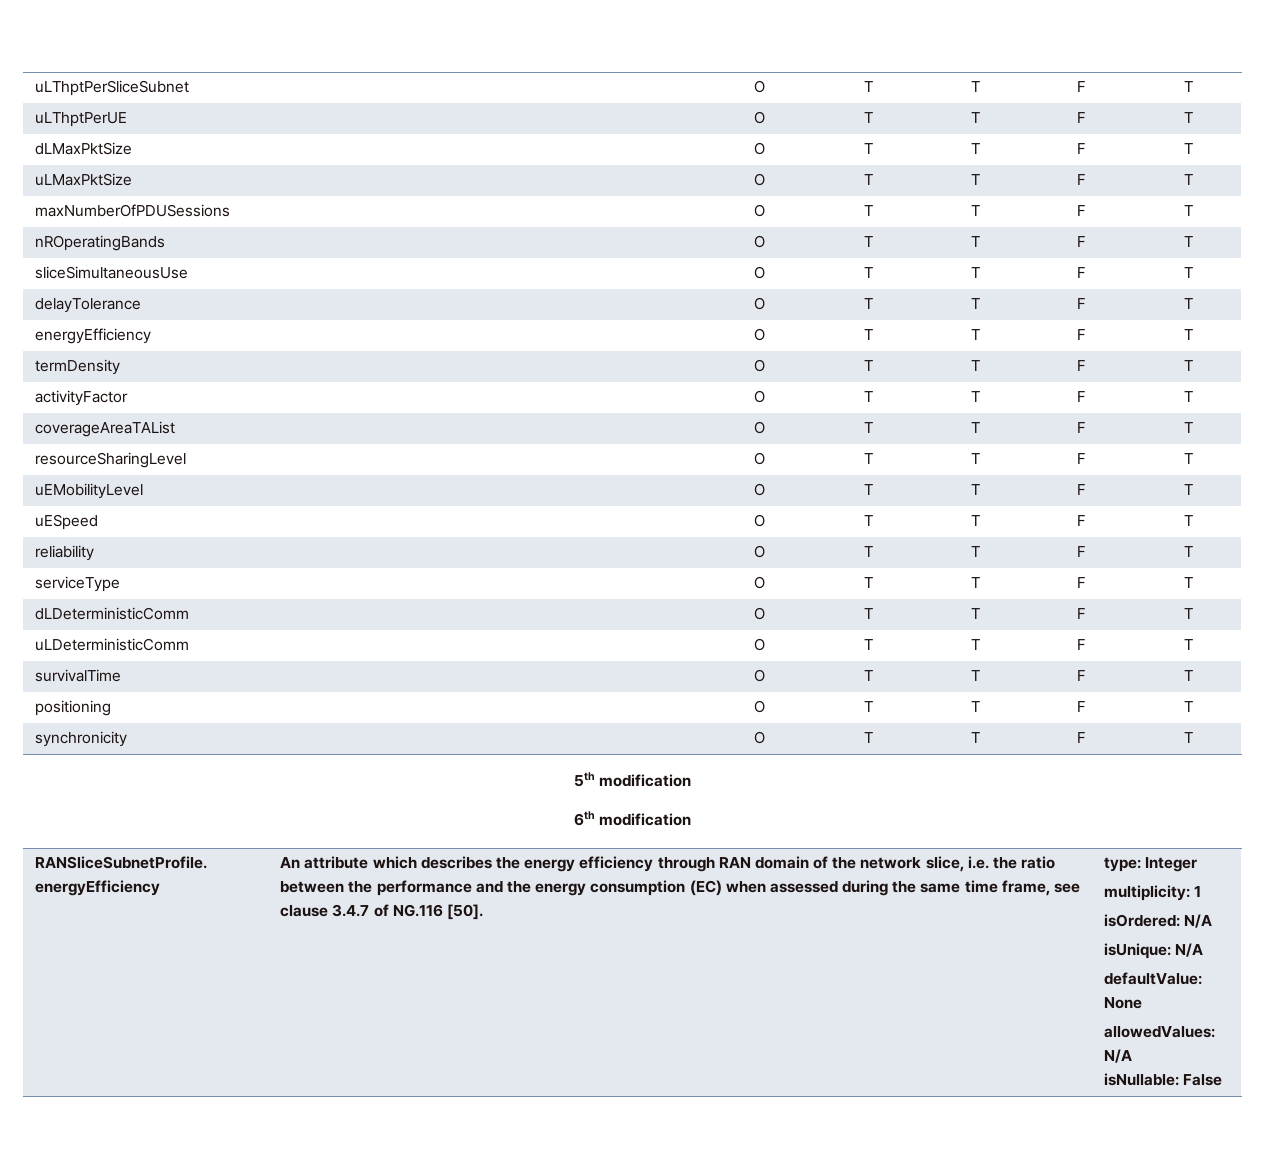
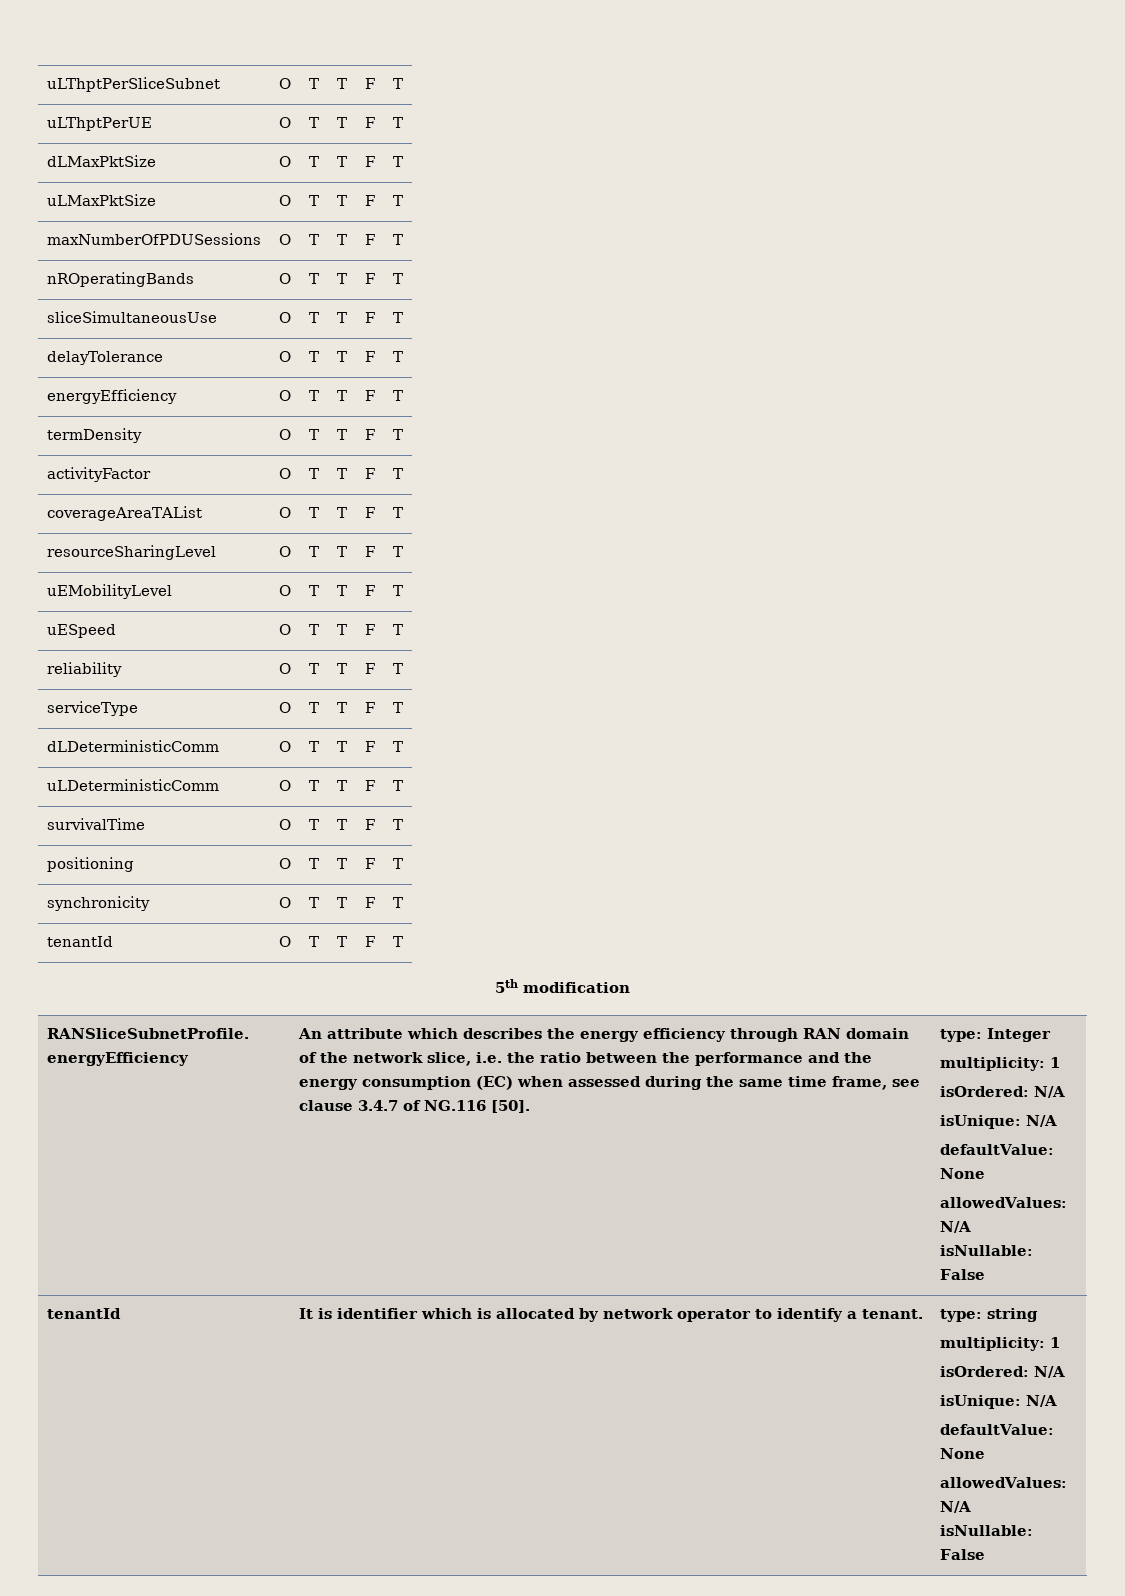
(1193, 737) none -> [46,936,113,947] [278,936,291,947] [308,936,319,947] [336,936,347,947] [364,936,375,947] [392,936,403,947] // tenantId | O | T | T | F | T
[573,811,692,826] // 6th modification -> (630, 987) none
(1223, 1080) none -> [46,1308,121,1319] [298,1308,923,1322] [939,1308,1038,1322] [939,1337,1060,1351] [939,1366,1065,1378] [939,1395,1057,1409] [939,1424,1055,1435] [939,1448,985,1459] [939,1477,1068,1488] [939,1501,971,1513] [939,1525,1033,1536] [939,1549,985,1560] // tenantId | It is identifier which is allocated by network operator to identify a tenant. | type: string // multiplicity: 1 // isOrdered: N/A // isUnique: N/A // defaultValue: None // allowedValues: N/A // isNullable: False

